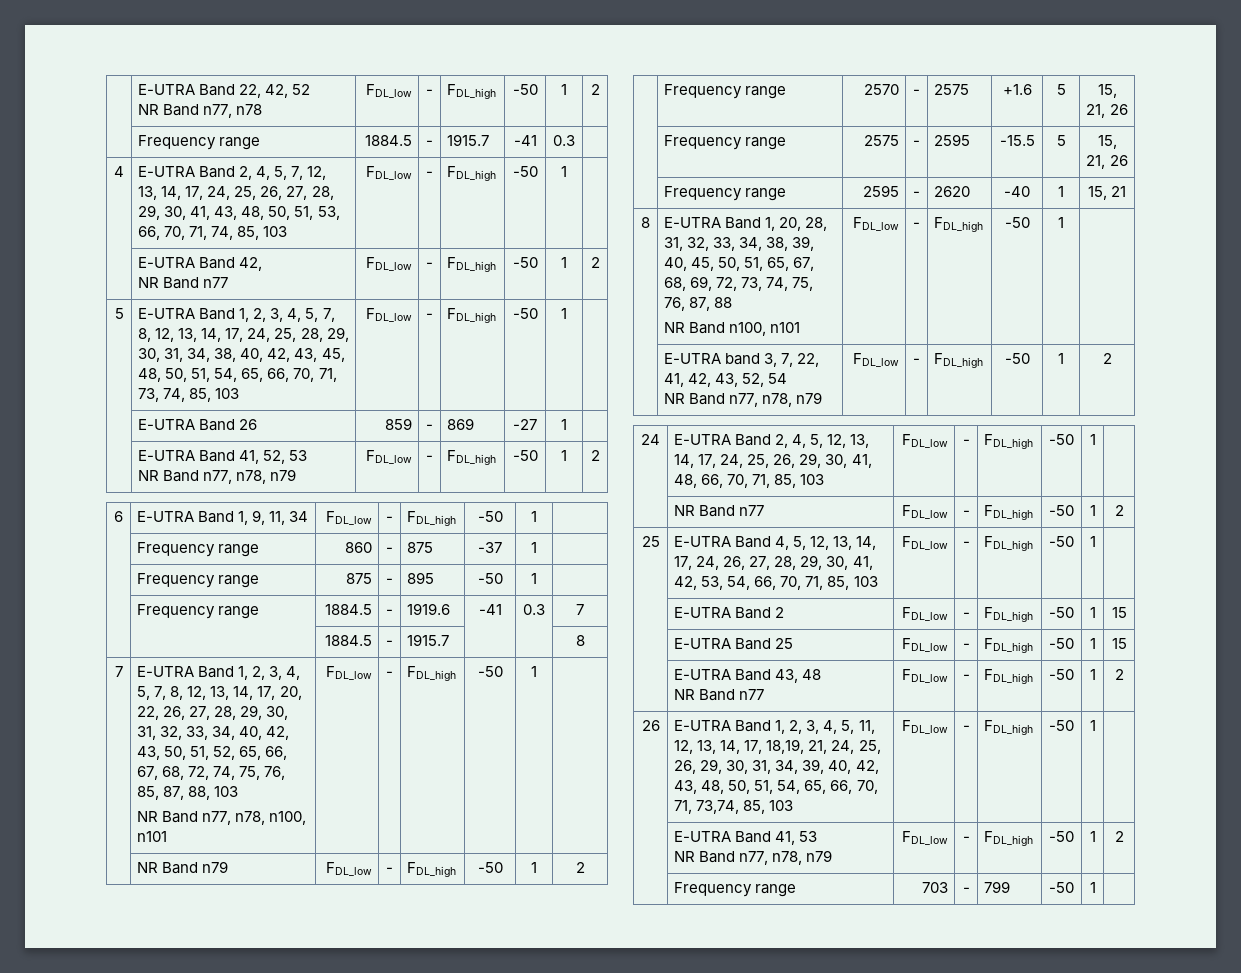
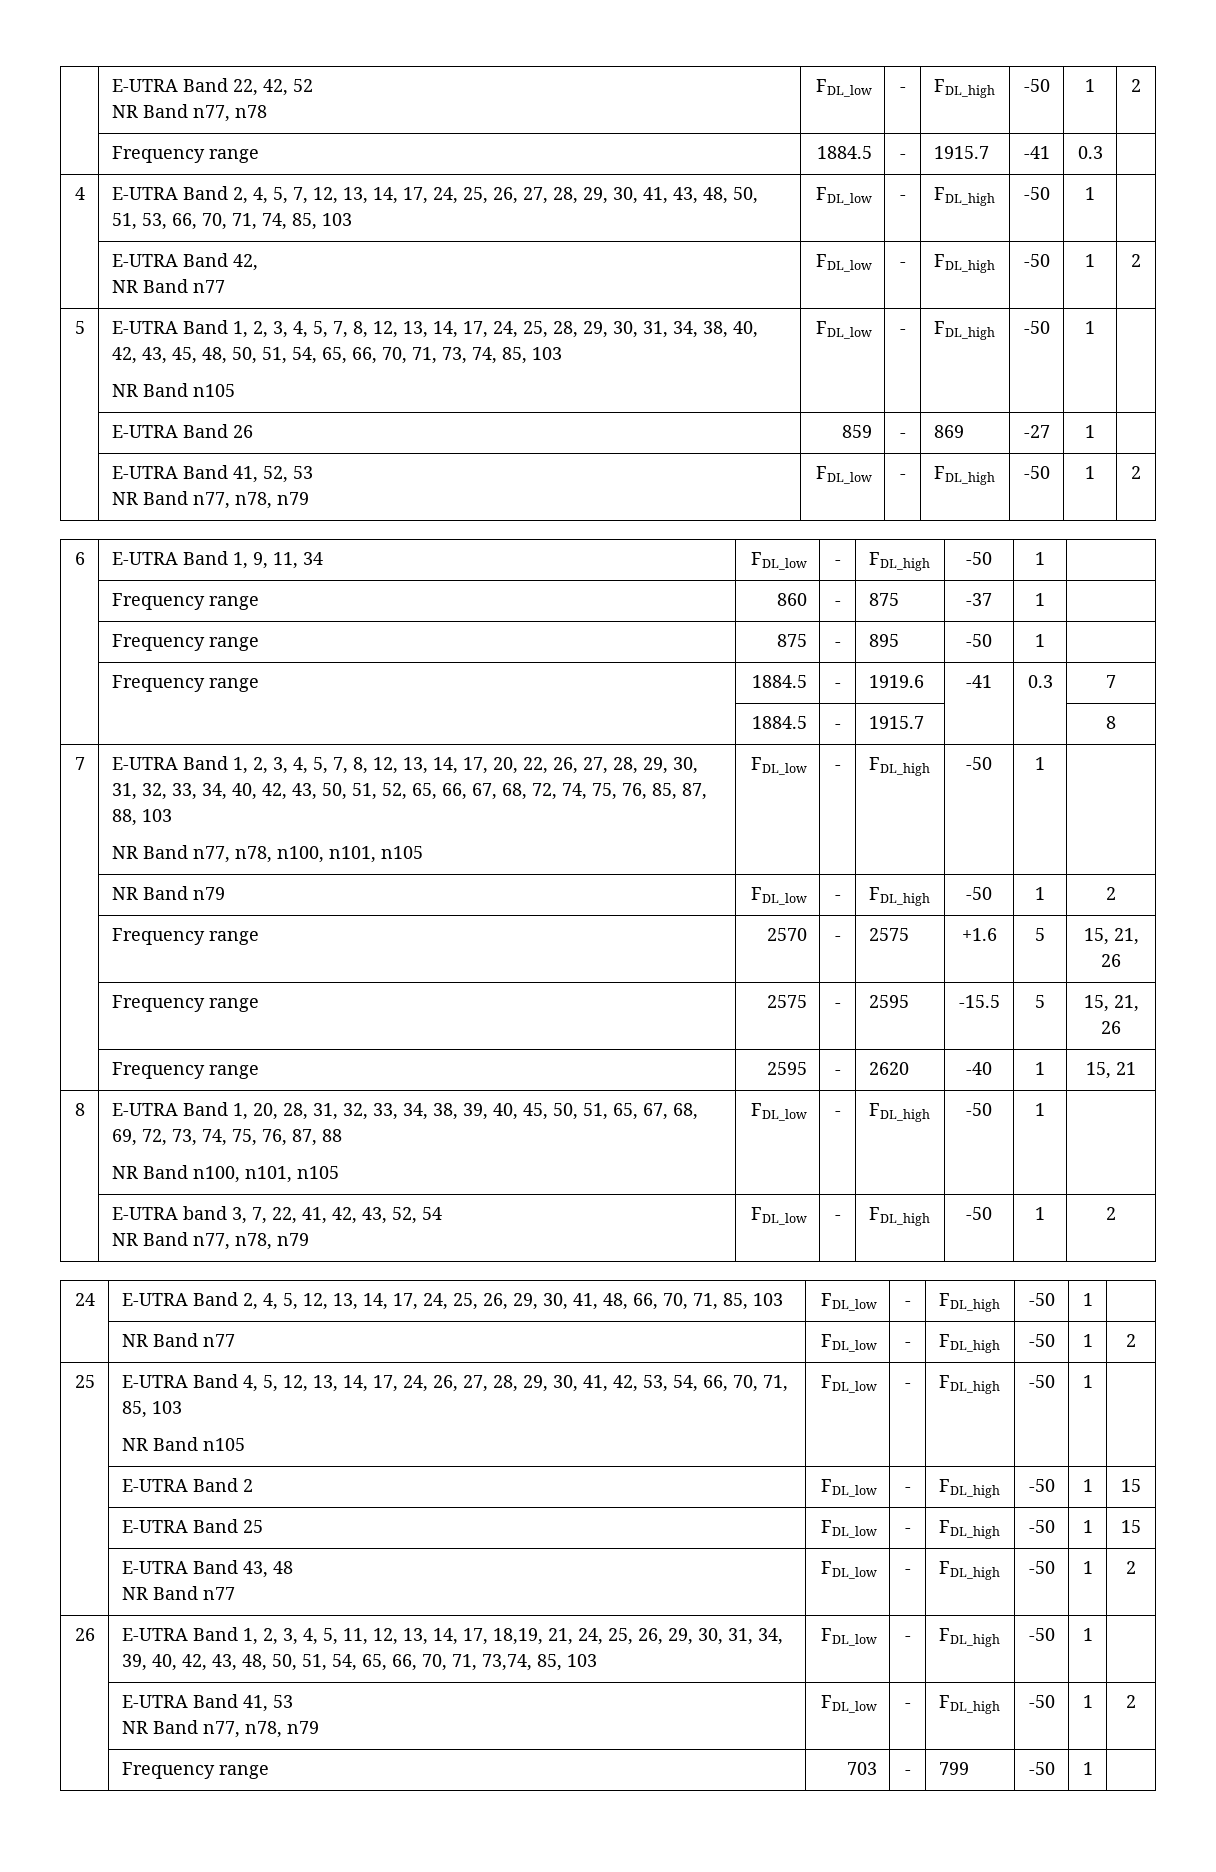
(240, 393) none -> [111,383,235,397] // NR Band n105
[137,831,168,842] n101 -> [328,846,423,863] n101, n105
[770,322,801,333] n101 -> [244,1166,339,1183] n101, n105
(878, 581) none -> [121,1437,245,1451] // NR Band n105

